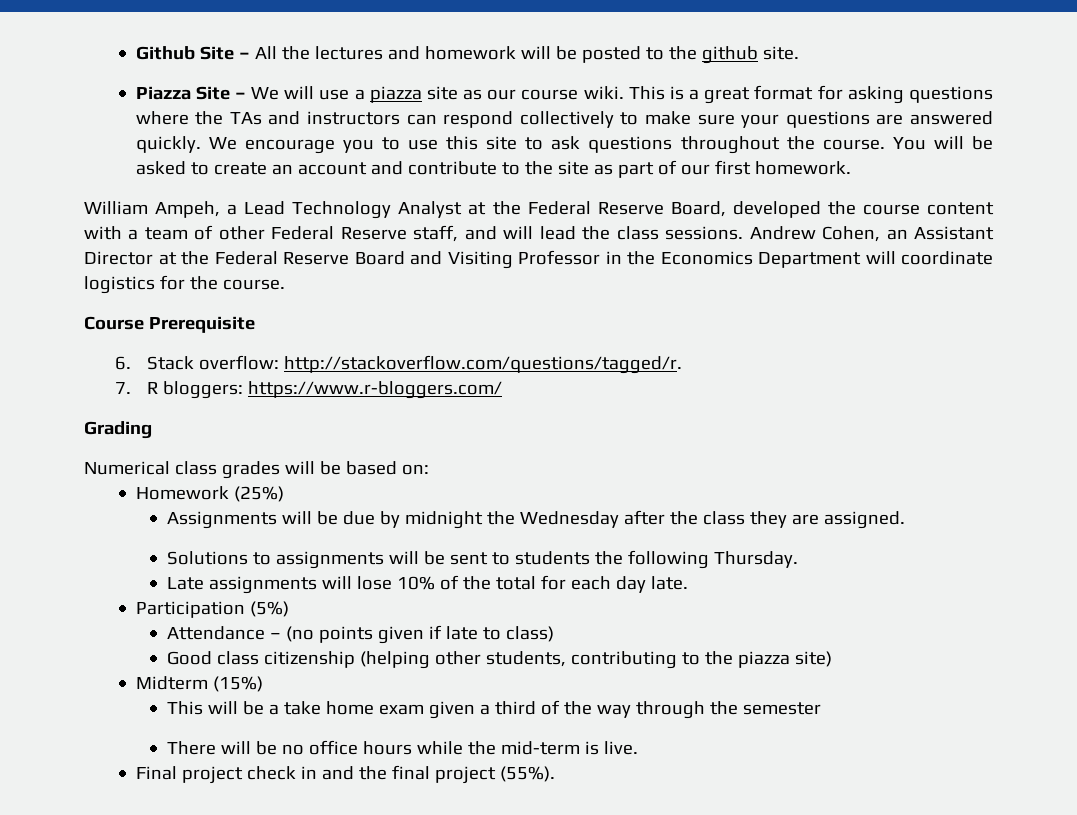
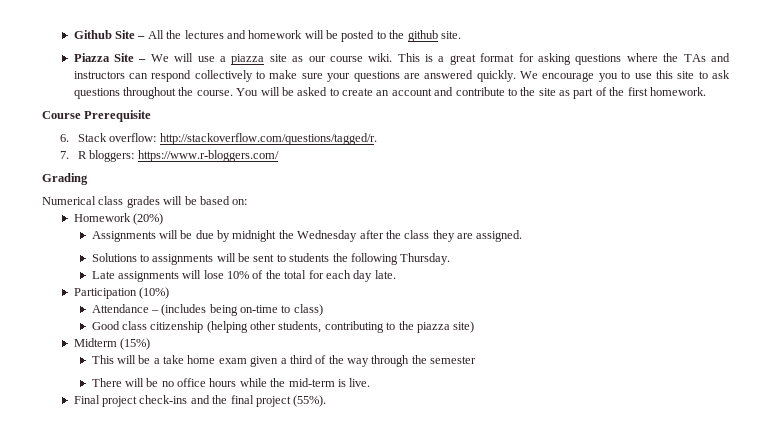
[680,164,710,175] our -> [609,87,625,96] the
[84,201,994,219] [84,225,995,242] [84,250,993,269] [84,275,285,294] // William Ampeh, a Lead Technology Analyst at the Federal Reserve Board, developed the course content with a team of other Federal Reserve staff, and will lead the class sessions. Andrew Cohen, an Assistant Director at the Federal Reserve Board and Visiting Professor in the Economics Department will coordinate logistics for the course. -> (706, 91) none
[233,486,284,502] (25%) -> [133,213,164,225] (20%)
[249,601,289,617] (5%) -> [139,287,170,299] (10%)
[285,625,478,644] (no points given if late -> [161,304,279,316] (includes being on-time
[246,766,317,780] check in -> [139,395,188,404] check-ins

